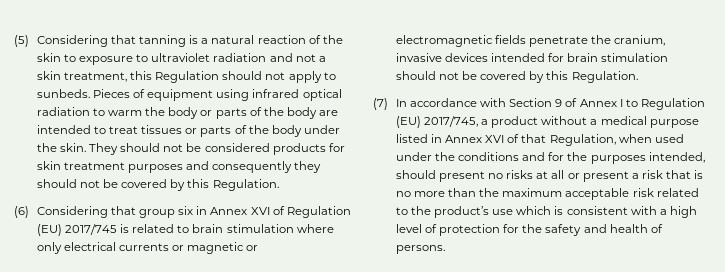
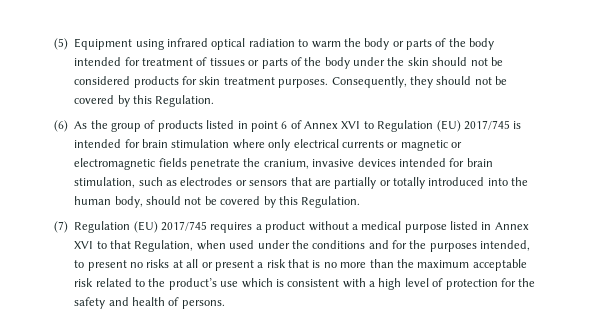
[36,35,343,47] [36,53,326,65] [36,71,336,83] [36,89,214,101] Considering that tanning is a natural reaction of the skin to exposure to ultraviolet radiation and not a skin treatment, this Regulation should not apply to sunbeds. Pieces of equipment -> [74,38,133,50] Equipment
[318,110,338,116] [36,125,139,134] are intended to treat -> [74,57,208,66] intended for treatment of
[60,143,119,155] skin. They -> [407,57,429,66] skin
[128,161,293,173] purposes and consequently -> [278,76,407,88] purposes. Consequently,
[36,206,285,218] Considering that group six in Annex XVI of -> [74,120,374,132] As the group of products listed in point 6 of Annex XVI to
[132,224,190,233] related to -> [74,139,140,148] intended for
[601,53,669,62] stimulation -> [74,177,529,189] [74,196,143,208] stimulation, such as electrodes or sensors that are partially or totally introduced into the human body,
[395,98,705,110] [395,116,479,128] In accordance with Section 9 of Annex I to Regulation (EU) 2017/745, -> [74,221,253,233] Regulation (EU) 2017/745 requires
[507,134,520,143] of -> [96,241,107,249] to
[395,170,436,179] should -> [74,260,85,268] to

